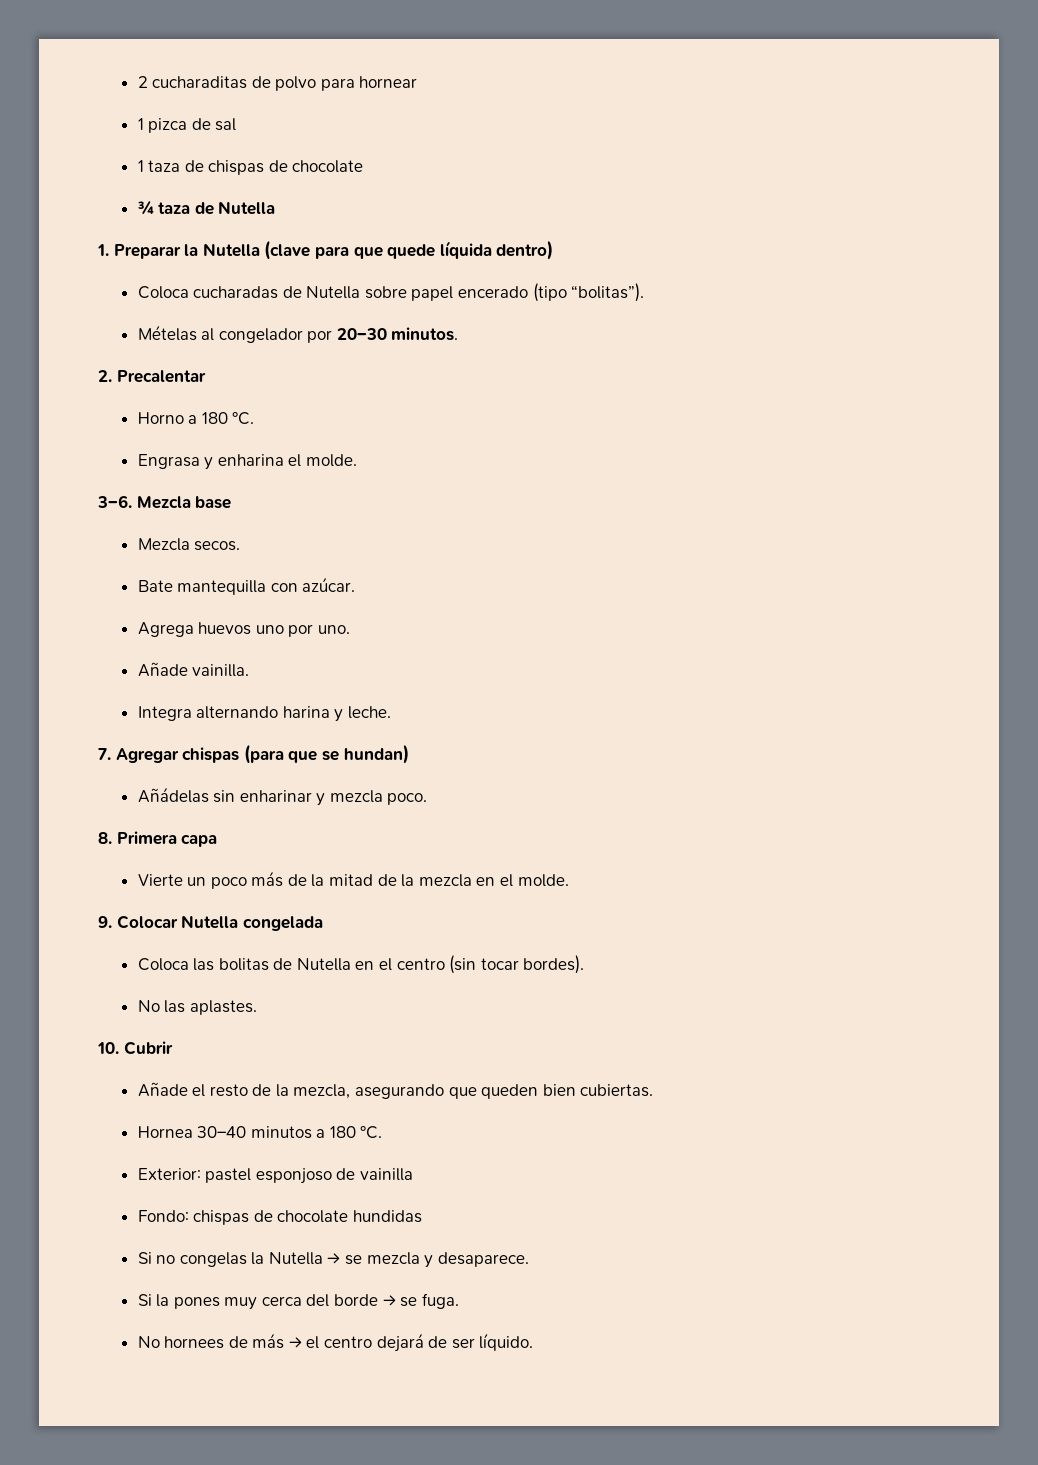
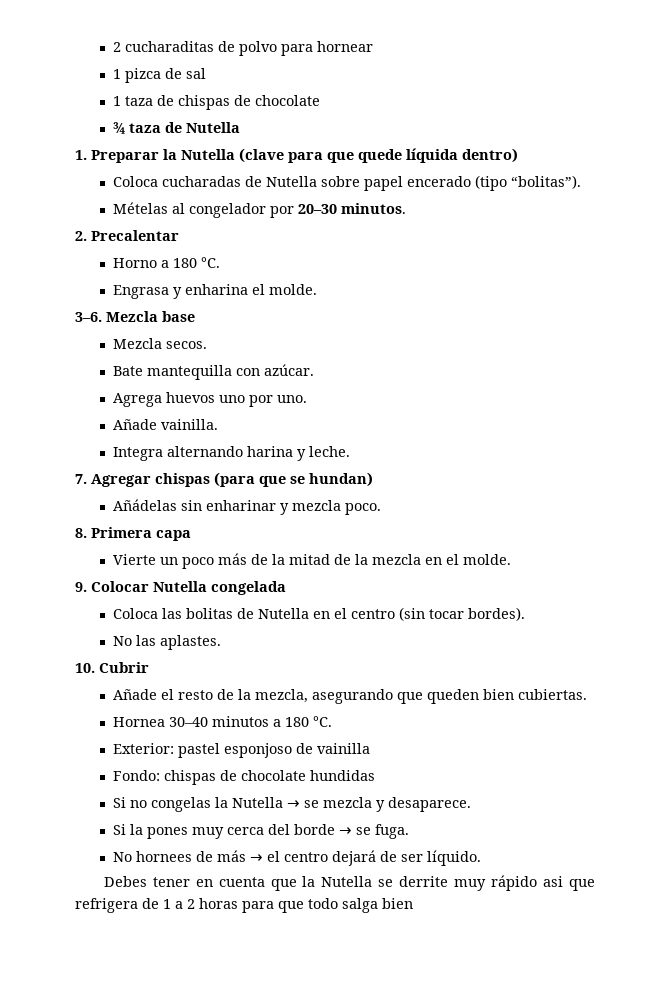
(534, 1342) none -> [103,875,595,891] [75,898,413,913] // Debes tener en cuenta que la Nutella se derrite muy rápido asi que refrigera de 1 a 2 horas para que todo salga bien

